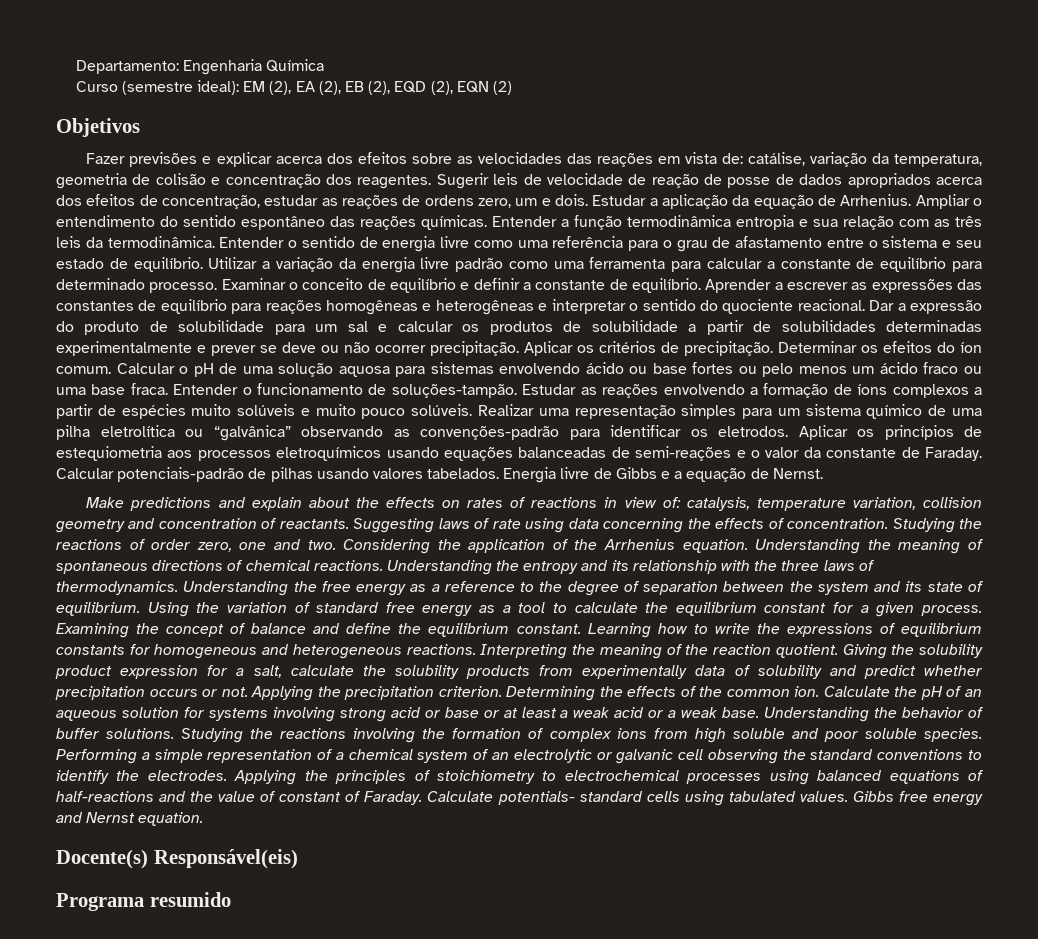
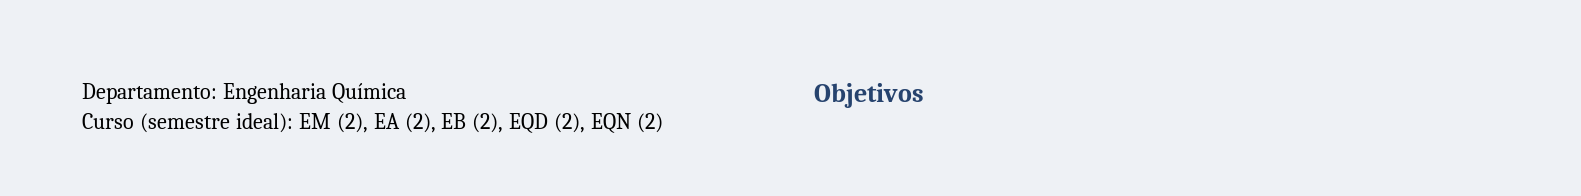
[86,152,982,167] [56,173,983,189] [56,194,983,209] [56,215,982,230] [56,236,983,252] [56,257,982,273] [56,278,983,293] [56,299,982,315] [56,320,983,335] [56,341,982,356] [56,362,982,377] [56,383,982,398] [56,404,983,419] [56,425,982,441] [56,446,982,461] [56,467,823,483] [86,497,982,511] [55,518,983,533] [56,539,984,554] [56,560,874,575] [56,581,984,596] [56,602,983,617] [56,623,982,638] [56,644,984,659] [55,665,983,679] [55,686,982,701] [56,707,984,722] [56,728,982,743] [56,749,983,764] [56,770,984,785] [56,791,983,806] [56,812,204,826] [56,849,298,869] [56,892,231,911] // Fazer previsões e explicar acerca dos efeitos sobre as velocidades das reações em vista de: catálise, variação da temperatura, geometria de colisão e concentração dos reagentes. Sugerir leis de velocidade de reação de posse de dados apropriados acerca dos efeitos de concentração, estudar as reações de ordens zero, um e dois. Estudar a aplicação da equação de Arrhenius. Ampliar o entendimento do sentido espontâneo das reações químicas. Entender a função termodinâmica entropia e sua relação com as três leis da termodinâmica. Entender o sentido de energia livre como uma referência para o grau de afastamento entre o sistema e seu estado de equilíbrio. Utilizar a variação da energia livre padrão como uma ferramenta para calcular a constante de equilíbrio para determinado processo. Examinar o conceito de equilíbrio e definir a constante de equilíbrio. Aprender a escrever as expressões das constantes de equilíbrio para reações homogêneas e heterogêneas e interpretar o sentido do quociente reacional. Dar a expressão do produto de solubilidade para um sal e calcular os produtos de solubilidade a partir de solubilidades determinadas experimentalmente e prever se deve ou não ocorrer precipitação. Aplicar os critérios de precipitação. Determinar os efeitos do íon comum. Calcular o pH de uma solução aquosa para sistemas envolvendo ácido ou base fortes ou pelo menos um ácido fraco ou uma base fraca. Entender o funcionamento de soluções-tampão. Estudar as reações envolvendo a formação de íons complexos a partir de espécies muito solúveis e muito pouco solúveis. Realizar uma representação simples para um sistema químico de uma pilha eletrolítica ou “galvânica” observando as convenções-padrão para identificar os eletrodos. Aplicar os princípios de estequiometria aos processos eletroquímicos usando equações balanceadas de semi-reações e o valor da constante de Faraday. Calcular potenciais-padrão de pilhas usando valores tabelados. Energia livre de Gibbs e a equação de Nernst. // Make predictions and explain about the effects on rates of reactions in view of: catalysis, temperature variation, collision geometry and concentration of reactants. Suggesting laws of rate using data concerning the effects of concentration. Studying the reactions of order zero, one and two. Considering the application of the Arrhenius equation. Understanding the meaning of spontaneous directions of chemical reactions. Understanding the entropy and its relationship with the three laws of thermodynamics. Understanding the free energy as a reference to the degree of separation between the system and its state of equilibrium. Using the variation of standard free energy as a tool to calculate the equilibrium constant for a given process. Examining the concept of balance and define the equilibrium constant. Learning how to write the expressions of equilibrium constants for homogeneous and heterogeneous reactions. Interpreting the meaning of the reaction quotient. Giving the solubility product expression for a salt, calculate the solubility products from experimentally data of solubility and predict whether precipitation occurs or not. Applying the precipitation criterion. Determining the effects of the common ion. Calculate the pH of an aqueous solution for systems involving strong acid or base or at least a weak acid or a weak base. Understanding the behavior of buffer solutions. Studying the reactions involving the formation of complex ions from high soluble and poor soluble species. Performing a simple representation of a chemical system of an electrolytic or galvanic cell observing the standard conventions to identify the electrodes. Applying the principles of stoichiometry to electrochemical processes using balanced equations of half-reactions and the value of constant of Faraday. Calculate potentials- standard cells using tabulated values. Gibbs free energy and Nernst equation. // Docente(s) Responsável(eis) // Programa resumido -> (924, 95) none

